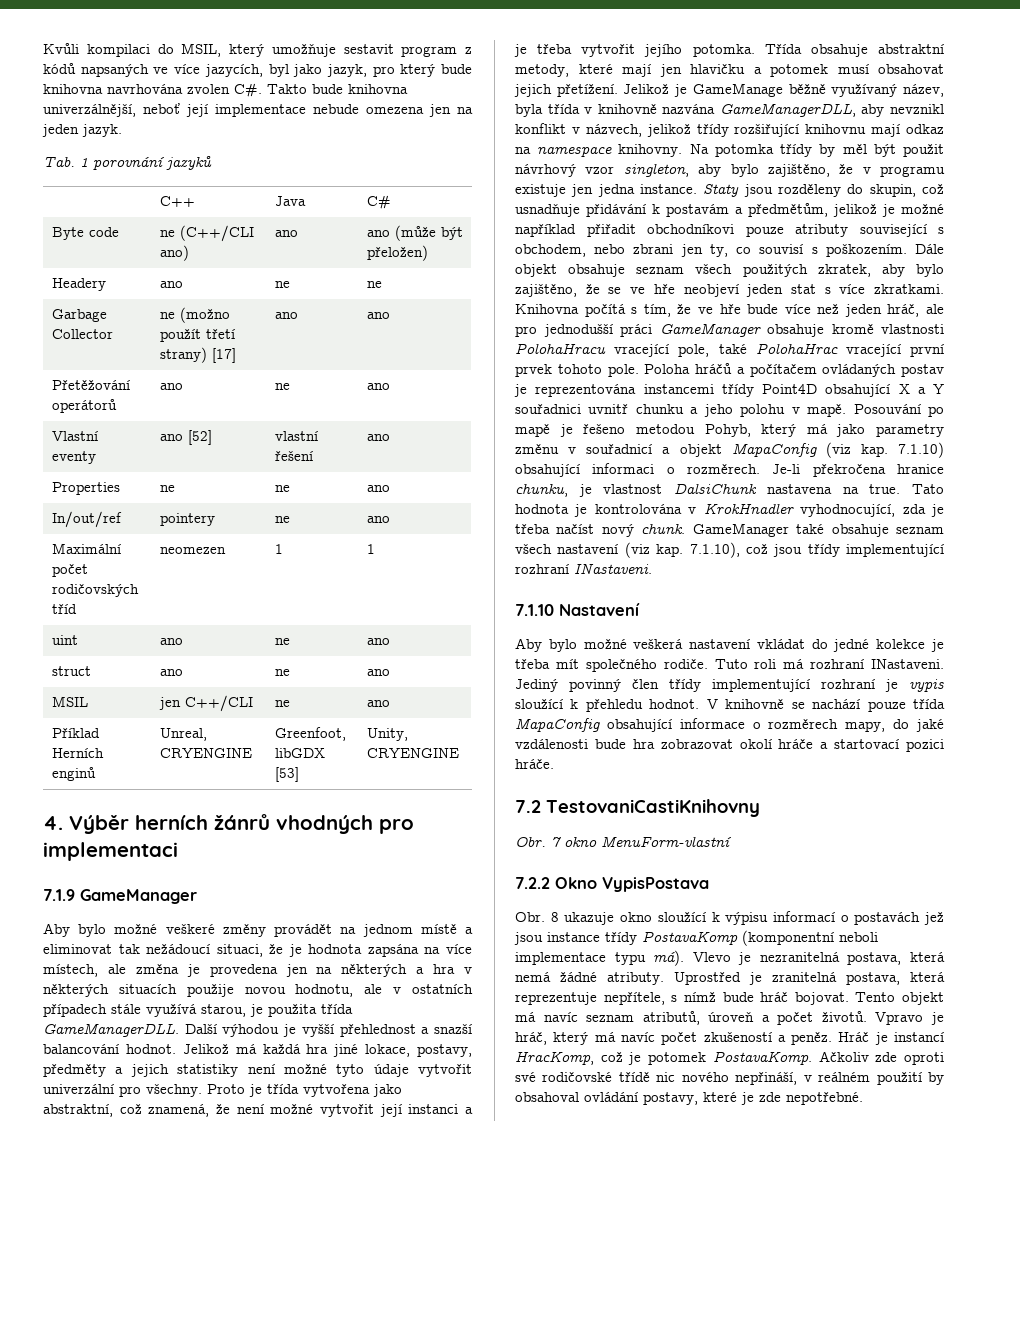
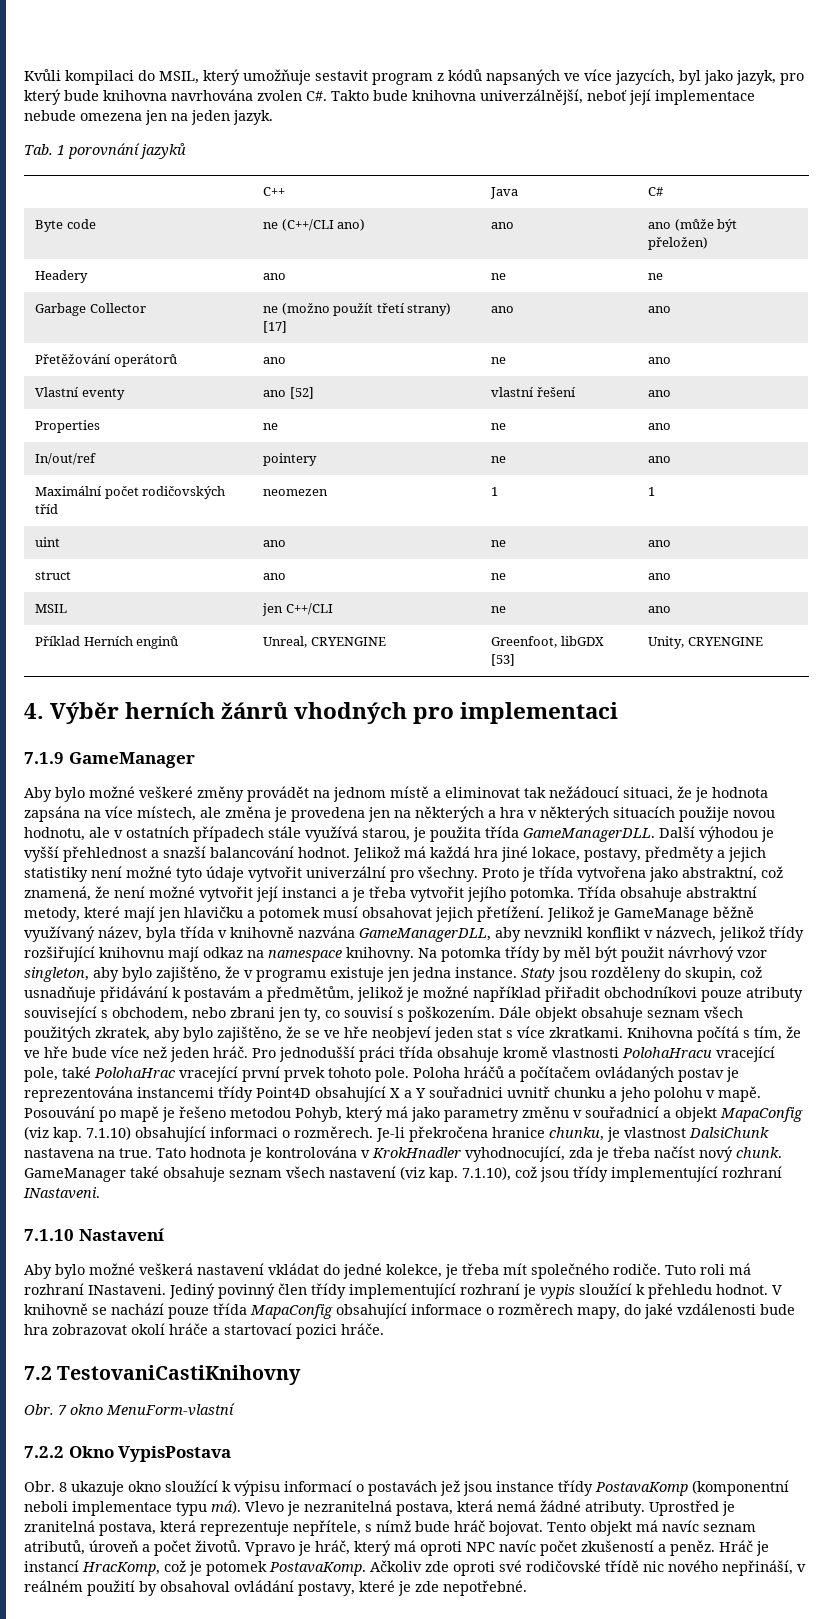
[887,304,944,317] [515,326,537,337] hráč, ale pro -> [213,1046,276,1058] hráč. Pro
[659,323,761,337] GameManager -> [399,1046,433,1058] třída
[876,639,926,649] kolekce -> [386,1264,442,1278] kolekce,
(616, 1037) none -> [420,1541,495,1556] oproti NPC

